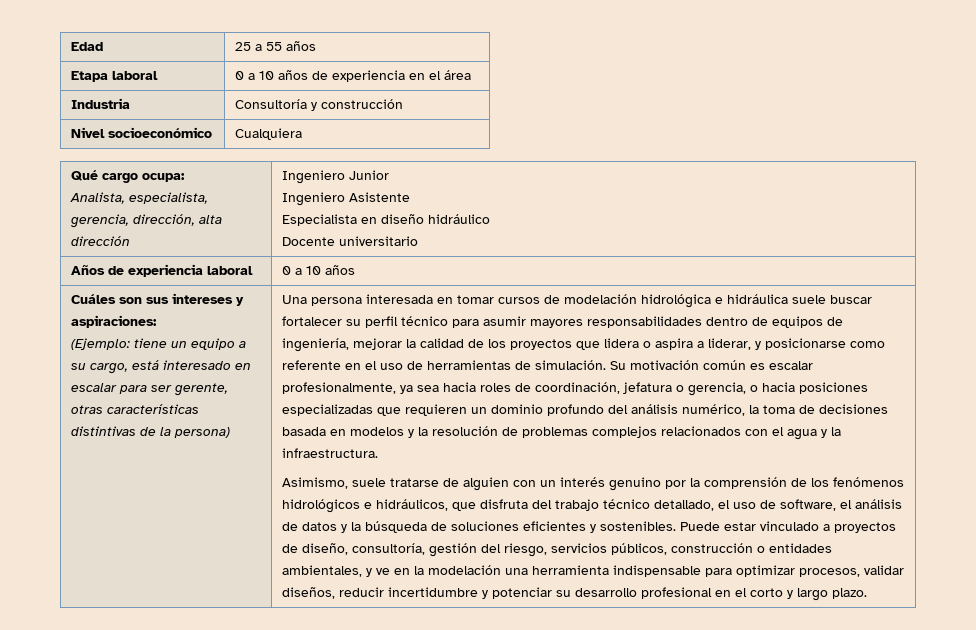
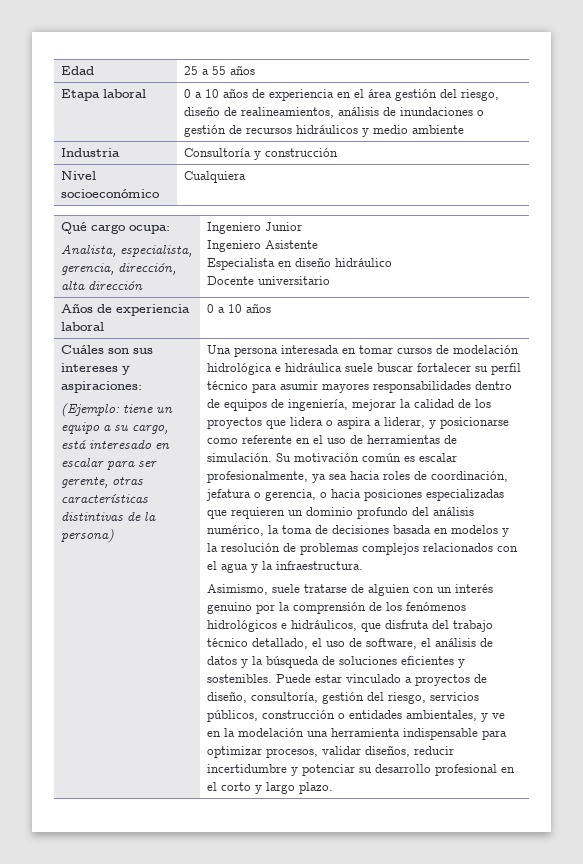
(471, 75) none -> [395,89,500,101] [184,106,485,118] [184,125,465,137] gestión del riesgo, diseño de realineamientos, análisis de inundaciones o gestión de recursos hidráulicos y medio ambiente

